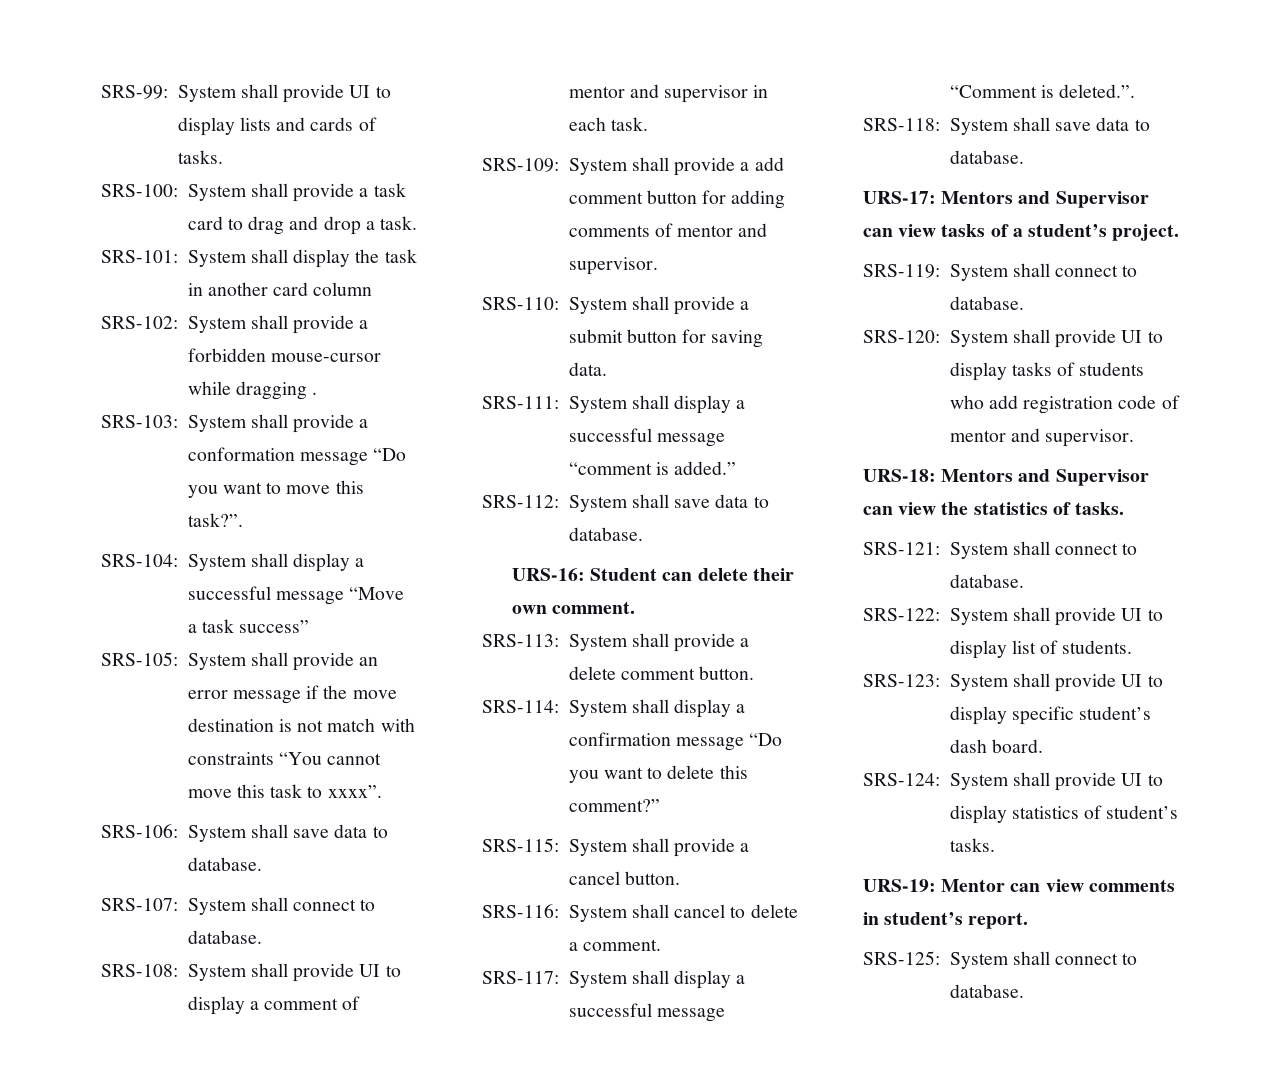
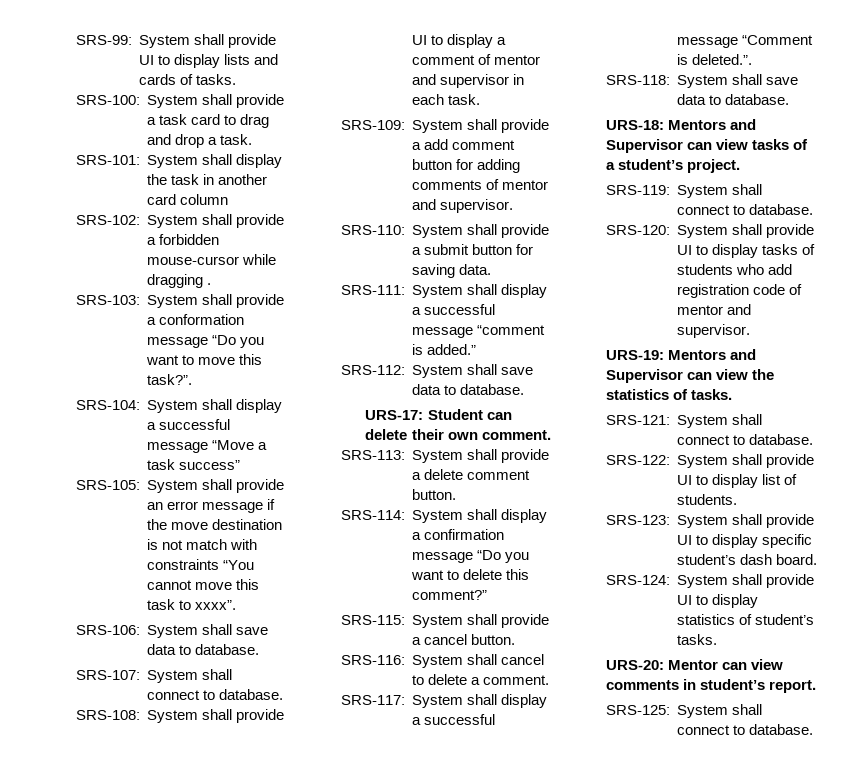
[511,568,585,581] URS-16: -> [365,410,424,420] URS-17:
[862,191,936,204] URS-17: -> [605,120,664,130] URS-18:
[862,469,936,482] URS-18: -> [605,350,664,360] URS-19:
[862,879,936,892] URS-19: -> [605,660,664,670] URS-20:

